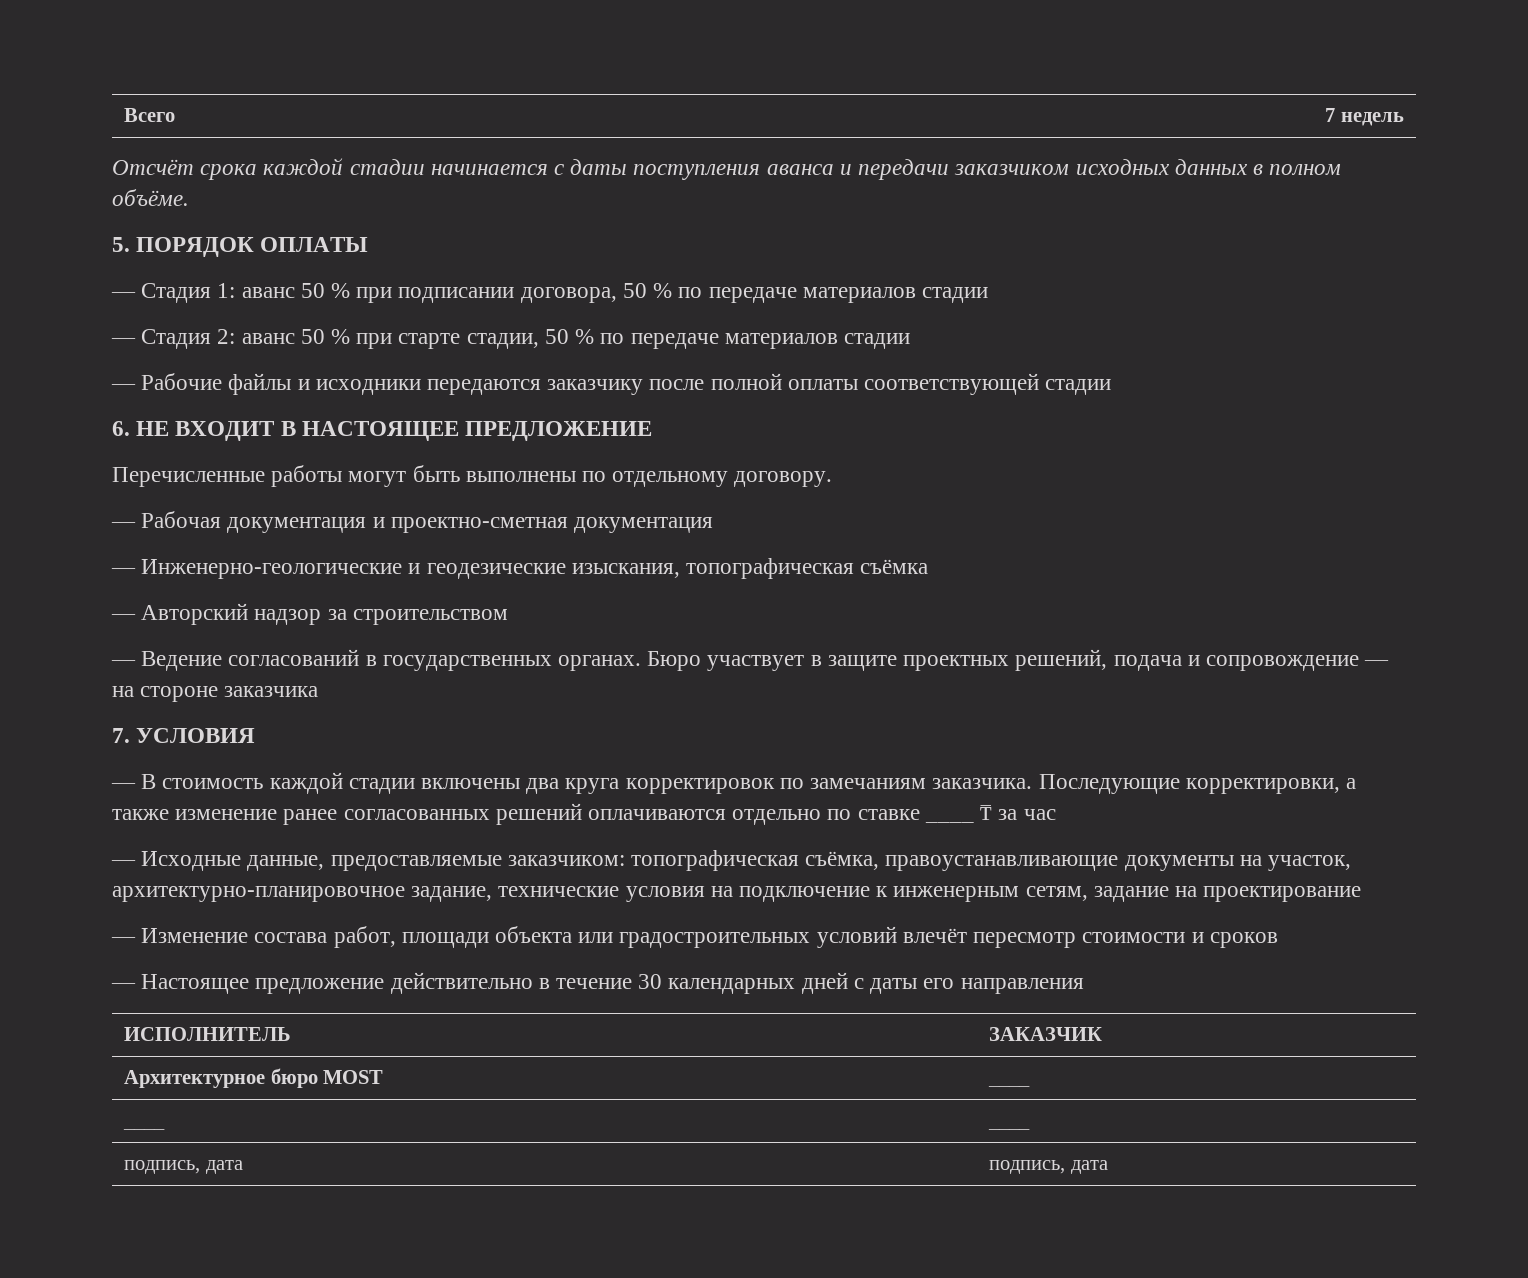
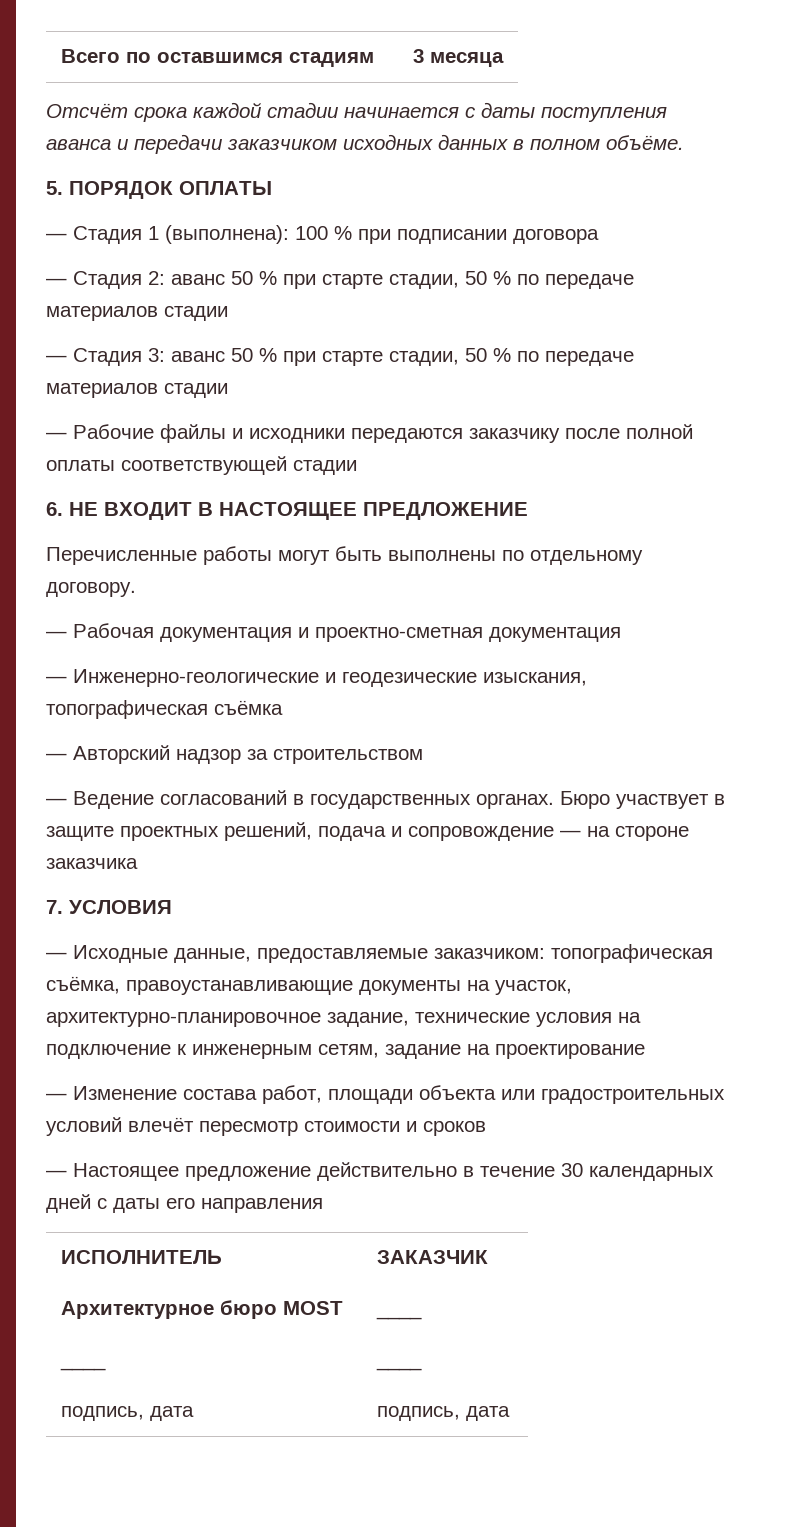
[1325,108,1404,126] | 7 недель -> [126,52,375,67] [412,49,504,67] по оставшимся стадиям | 3 месяца
[217,283,617,303] 1: аванс 50 % при подписании договора, -> [148,225,599,244] [46,271,459,289] 1 (выполнена): 100 % при подписании договора // — Стадия 2: аванс 50 % при старте стадии,
[217,329,236,344] 2: -> [148,348,165,362] 3:
[111,772,1356,794] [112,803,920,825] [924,820,974,823] [980,805,1056,820] // — В стоимость каждой стадии включены два круга корректировок по замечаниям заказчика. Последующие корректировки, а также изменение ранее согласованных решений оплачиваются отдельно по ставке ____ ₸ за час -> (172, 907) none

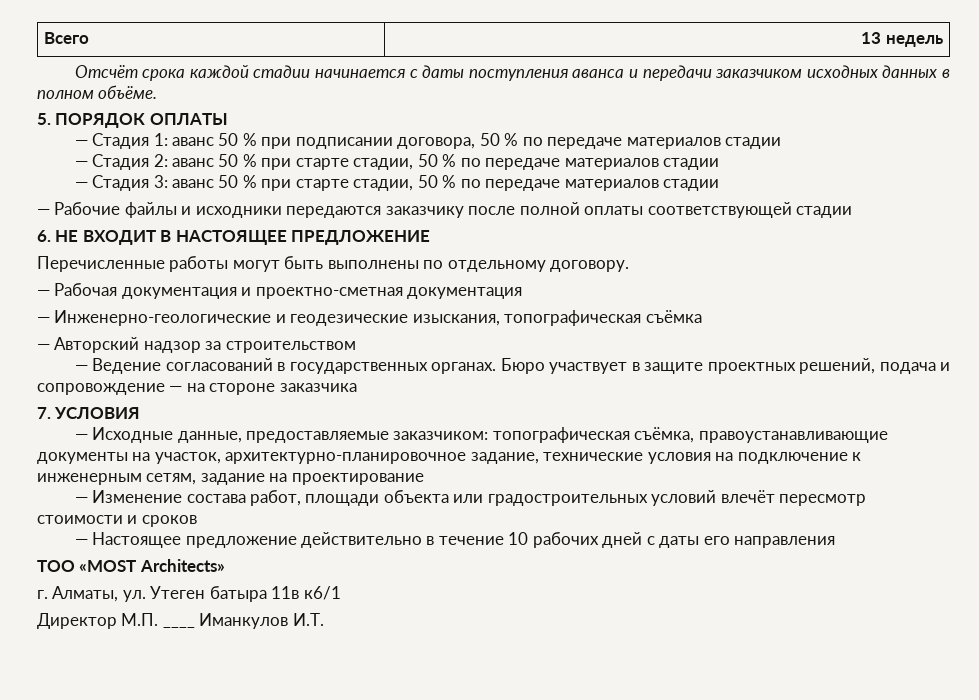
[126,52,375,67] [412,49,504,67] по оставшимся стадиям | 3 месяца -> [861,32,943,47] | 13 недель
[148,225,599,244] 1 (выполнена): 100 % при подписании договора -> [153,133,782,149] 1: аванс 50 % при подписании договора, 50 % по передаче материалов стадии
[561,1163,714,1181] 30 календарных -> [508,532,599,548] 10 рабочих
[61,1250,223,1264] [377,1250,489,1264] [61,1300,344,1319] [376,1315,423,1320] [60,1366,107,1371] [376,1366,423,1371] [61,1406,195,1421] [377,1406,511,1421] // ИСПОЛНИТЕЛЬ | ЗАКАЗЧИК // Архитектурное бюро MOST | ____ // ____ | ____ // подпись, дата | подпись, дата -> [37,559,225,572] [37,586,341,602] [37,613,159,629] [162,613,324,629] // ТОО «MOST Architects» // г. Алматы, ул. Утеген батыра 11в к6/1 // Директор М.П. ____ Иманкулов И.Т.

